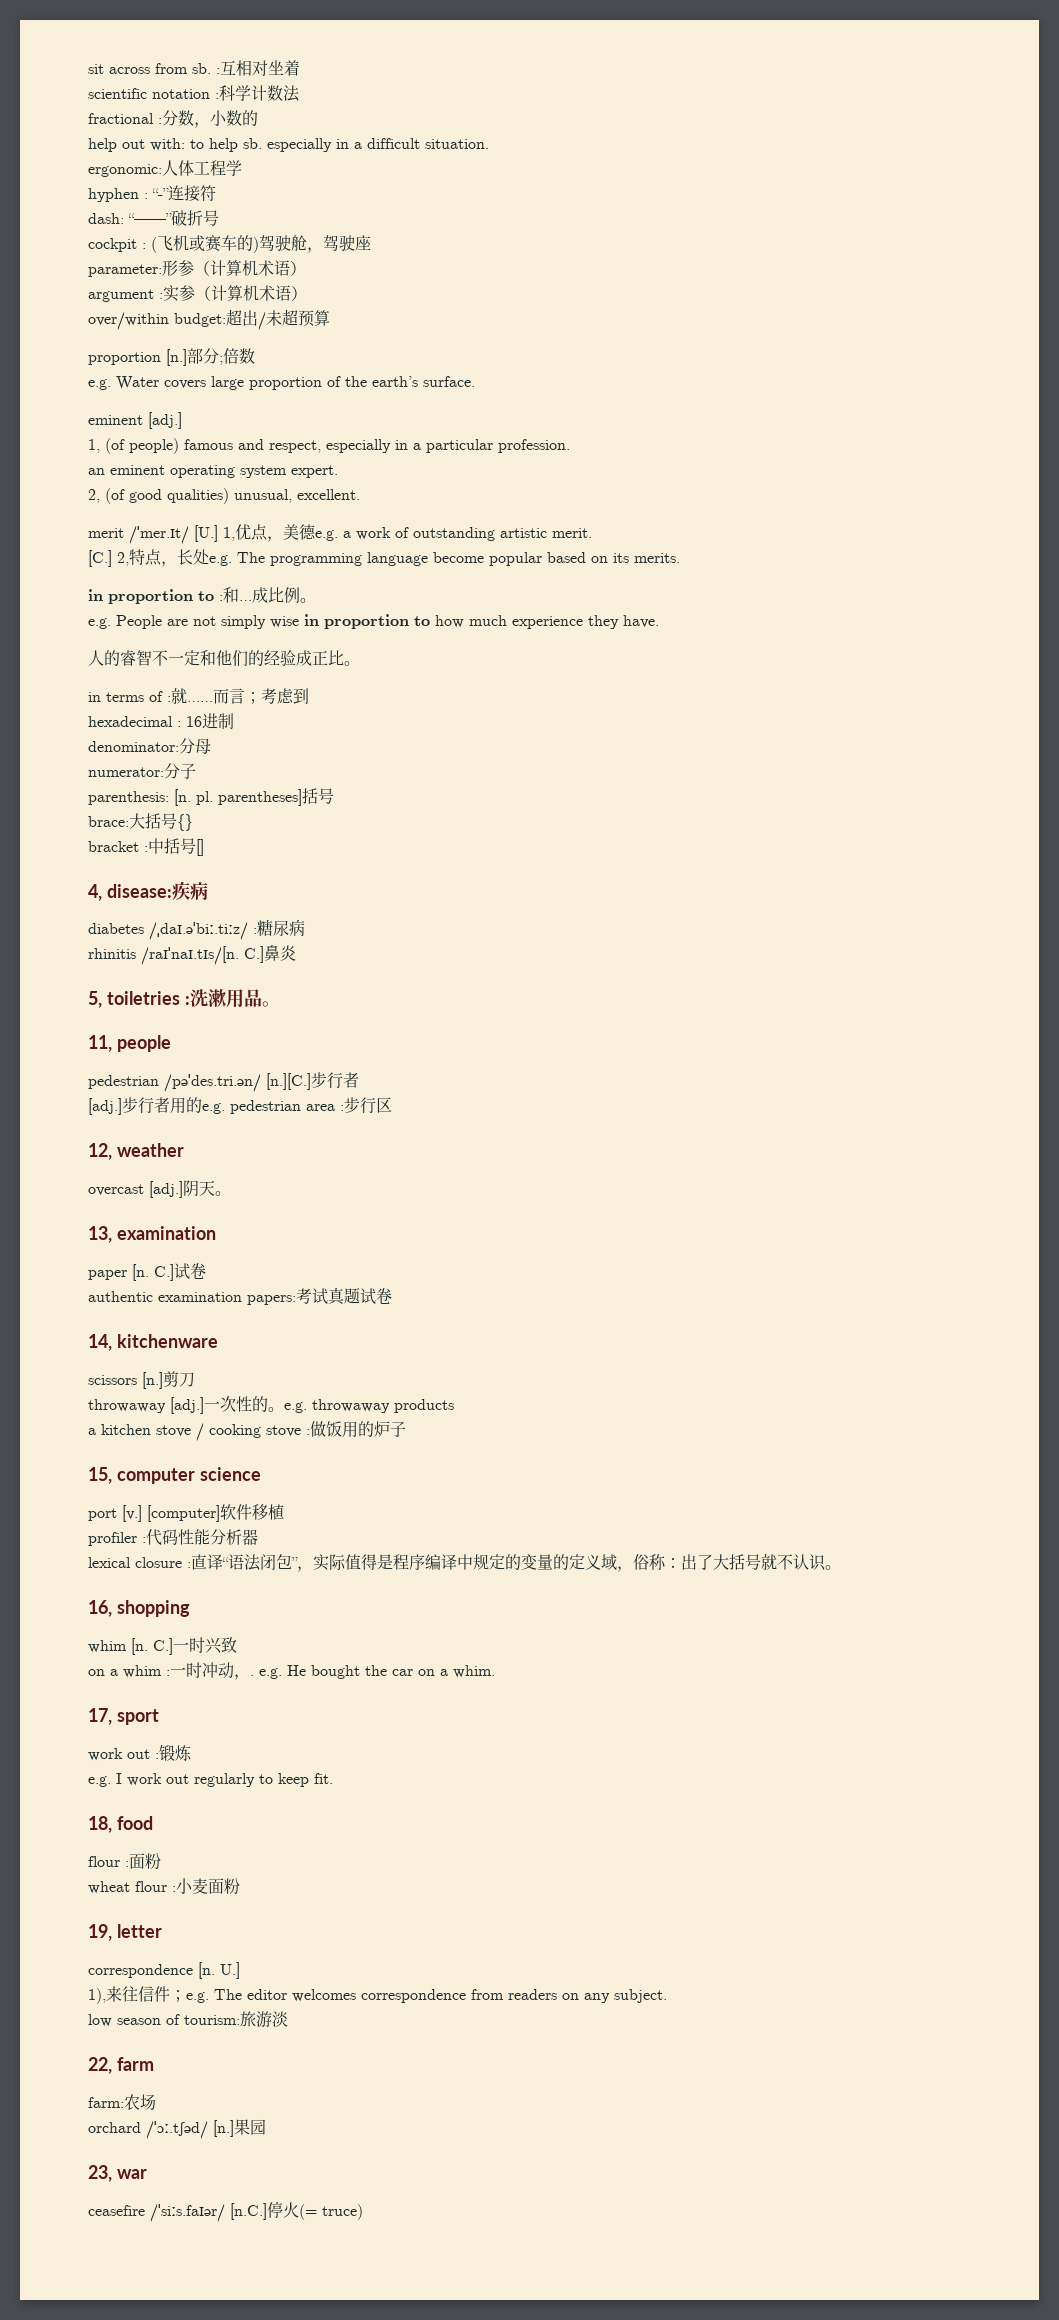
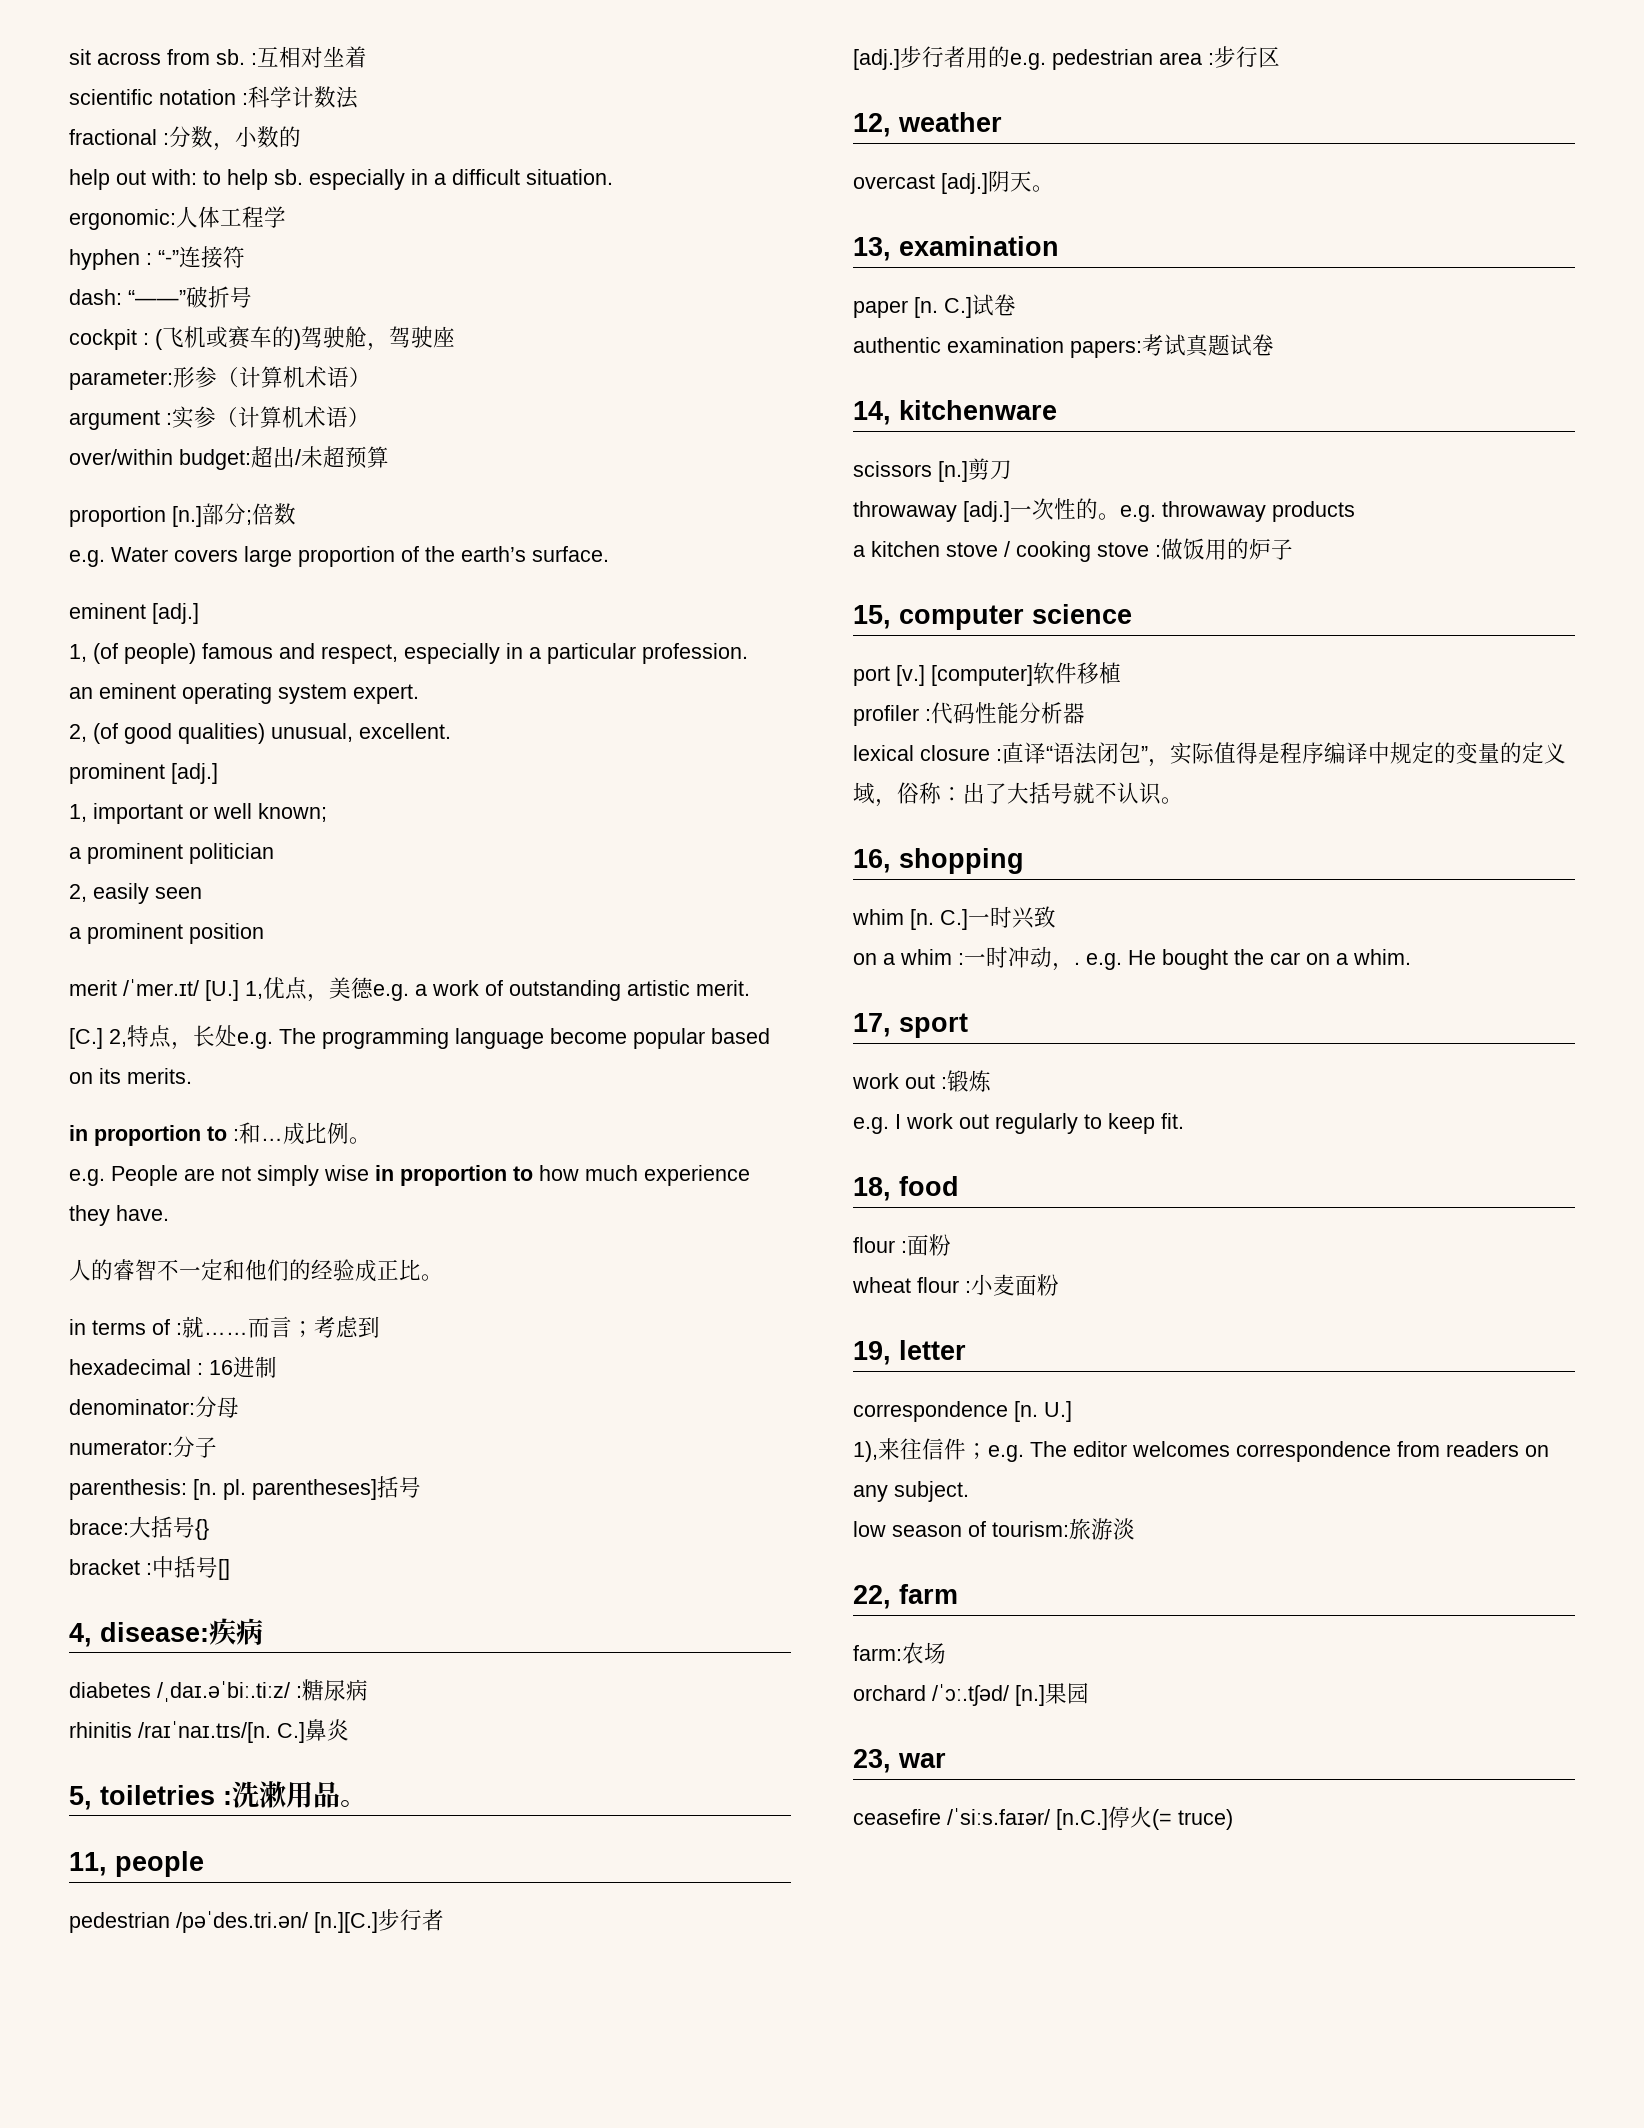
(360, 494) none -> [69,763,218,784] [69,803,327,824] [69,843,274,864] [69,883,202,904] [69,923,264,944] // prominent [adj.] // 1, important or well known; // a prominent politician // 2, easily seen // a prominent position

